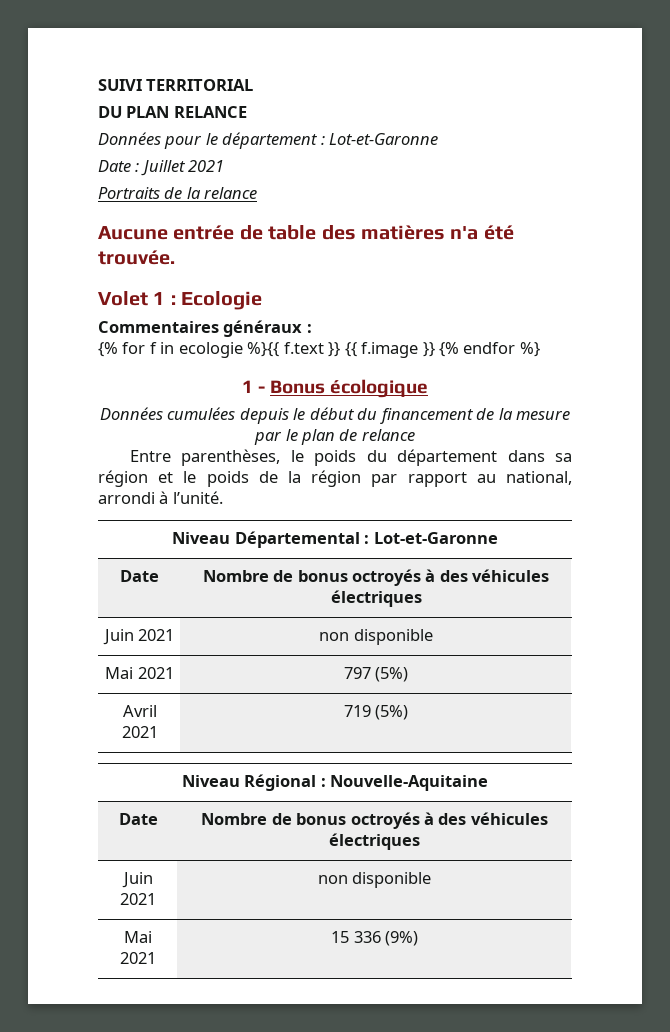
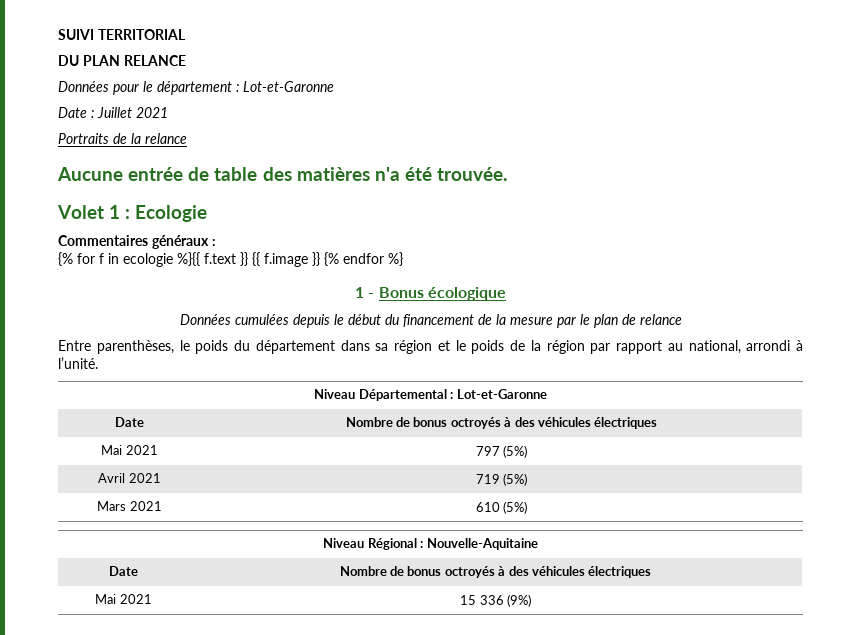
[102,629,175,645] [319,629,433,645] // Juin 2021 | non disponible -> (658, 423) none
(409, 712) none -> [97,501,162,511] [475,501,528,514] // Mars 2021 | 610 (5%)
[121,872,153,888] [120,893,156,905] [317,872,432,888] // Juin 2021 | non disponible -> (652, 572) none

